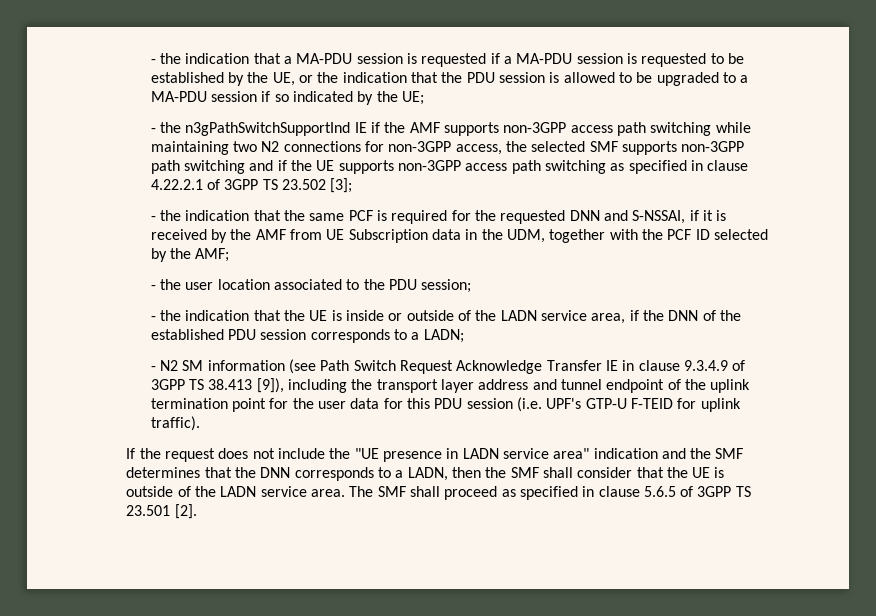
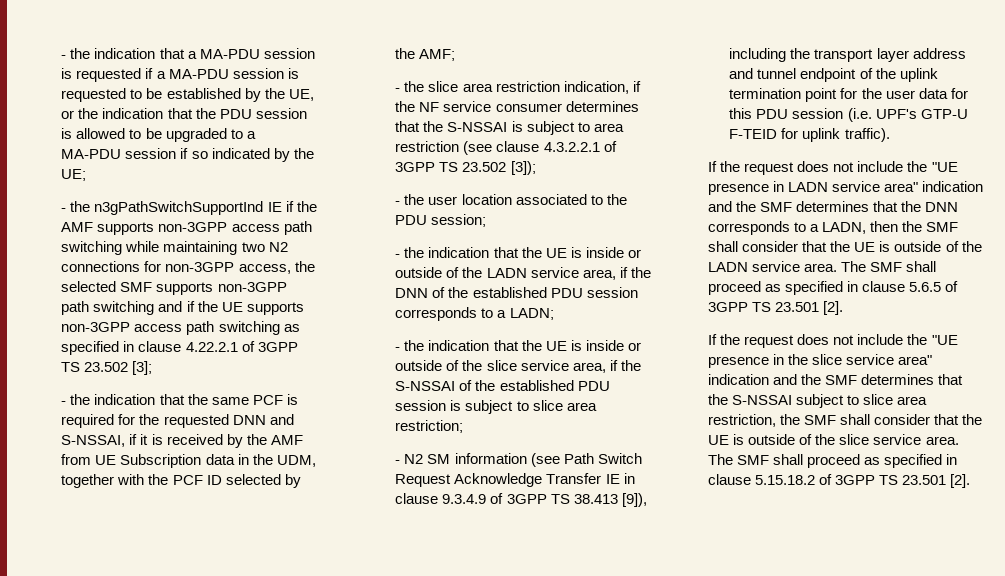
(230, 255) none -> [395,81,641,94] [395,101,639,112] [395,121,624,135] [395,141,617,155] [395,161,536,175] // - the slice area restriction indication, if the NF service consumer determines that the S-NSSAI is subject to area restriction (see clause 4.3.2.2.1 of 3GPP TS 23.502 [3]);
(464, 336) none -> [395,340,641,351] [395,360,641,373] [395,380,610,391] [395,400,597,414] [395,420,464,433] // - the indication that the UE is inside or outside of the slice service area, if the S-NSSAI of the established PDU session is subject to slice area restriction;
(197, 511) none -> [708,334,958,348] [708,354,933,368] [708,374,964,385] [708,394,928,408] [708,414,983,427] [708,434,959,445] [708,454,958,468] [708,474,971,488] // If the request does not include the "UE presence in the slice service area" indication and the SMF determines that the S-NSSAI subject to slice area restriction, the SMF shall consider that the UE is outside of the slice service area. The SMF shall proceed as specified in clause 5.15.18.2 of 3GPP TS 23.501 [2].

